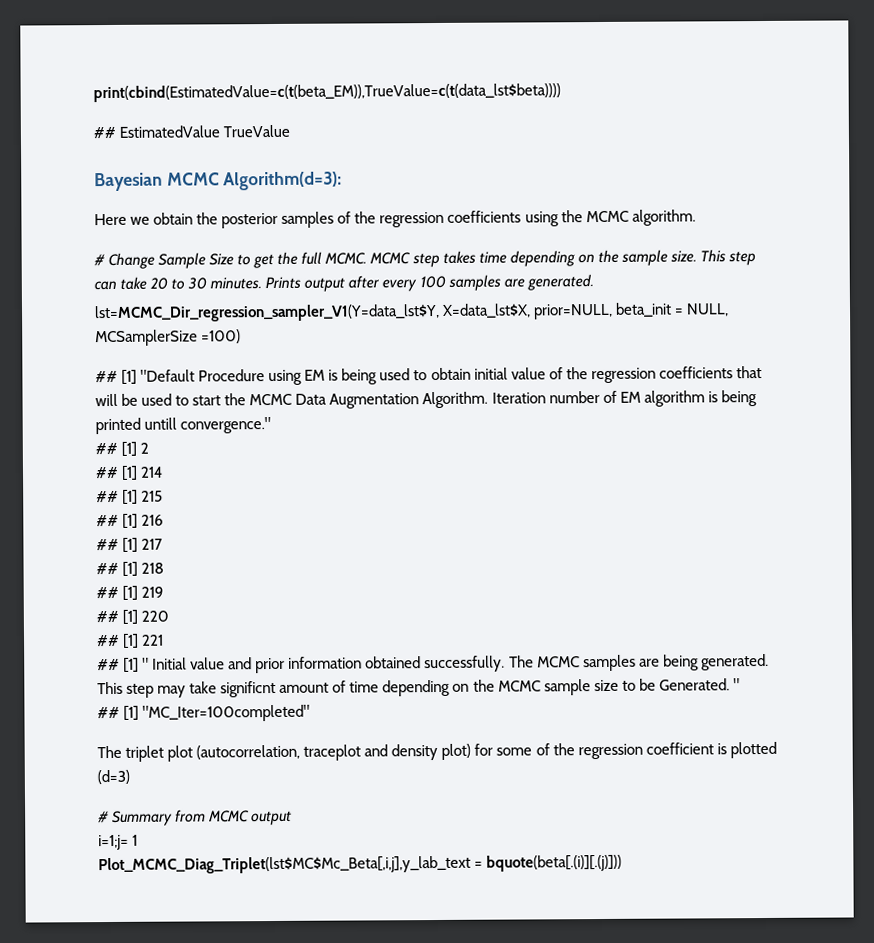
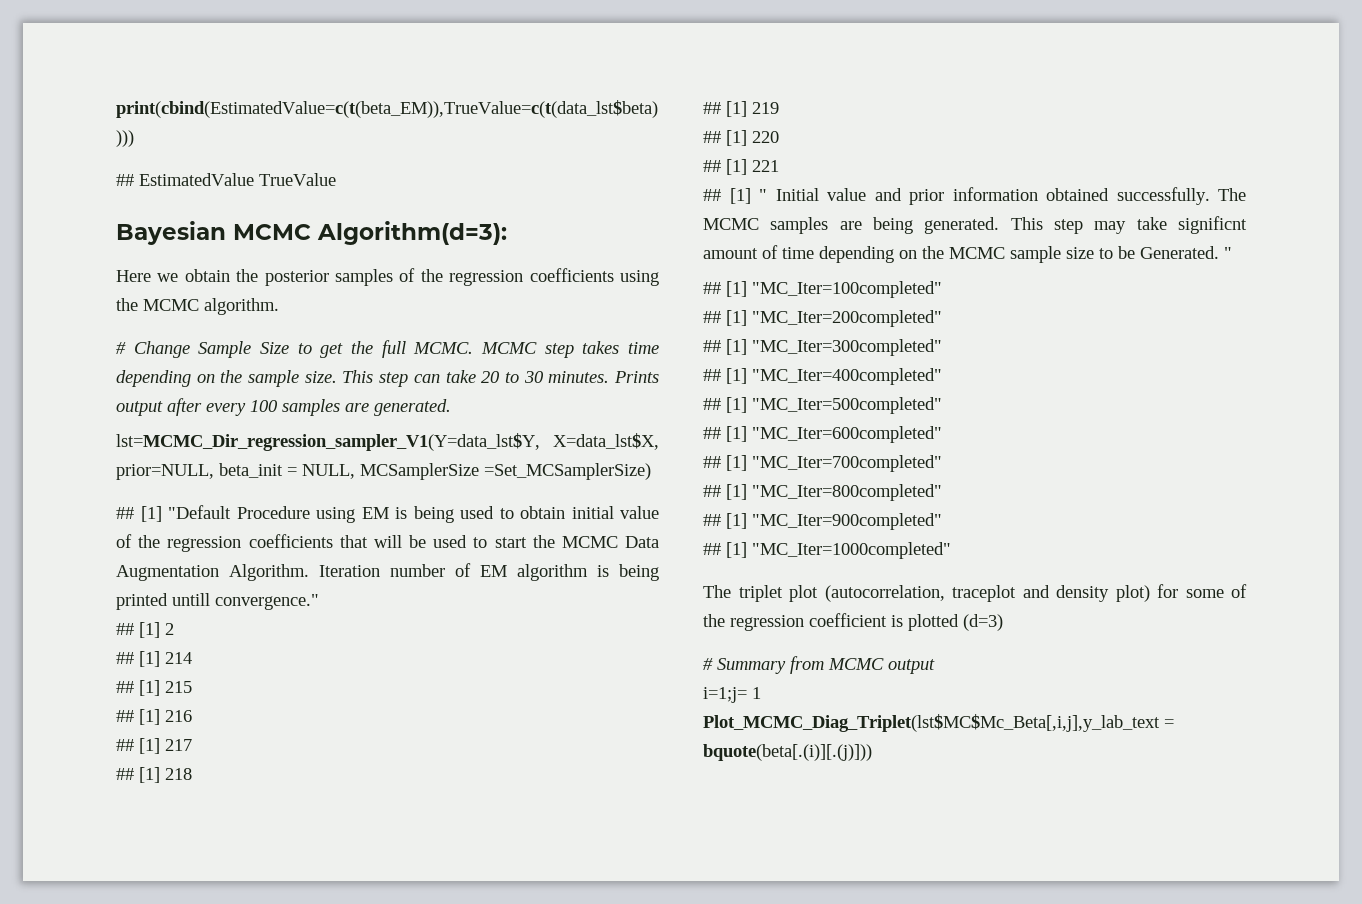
[201,329,242,344] =100) -> [484,463,651,480] =Set_MCSamplerSize)
(311, 713) none -> [703,310,942,327] [703,339,942,356] [703,368,942,385] [703,397,942,414] [703,426,942,443] [703,455,942,472] [703,484,942,501] [703,513,942,530] [703,542,951,559] // ## [1] "MC_Iter=200completed" // ## [1] "MC_Iter=300completed" // ## [1] "MC_Iter=400completed" // ## [1] "MC_Iter=500completed" // ## [1] "MC_Iter=600completed" // ## [1] "MC_Iter=700completed" // ## [1] "MC_Iter=800completed" // ## [1] "MC_Iter=900completed" // ## [1] "MC_Iter=1000completed"

